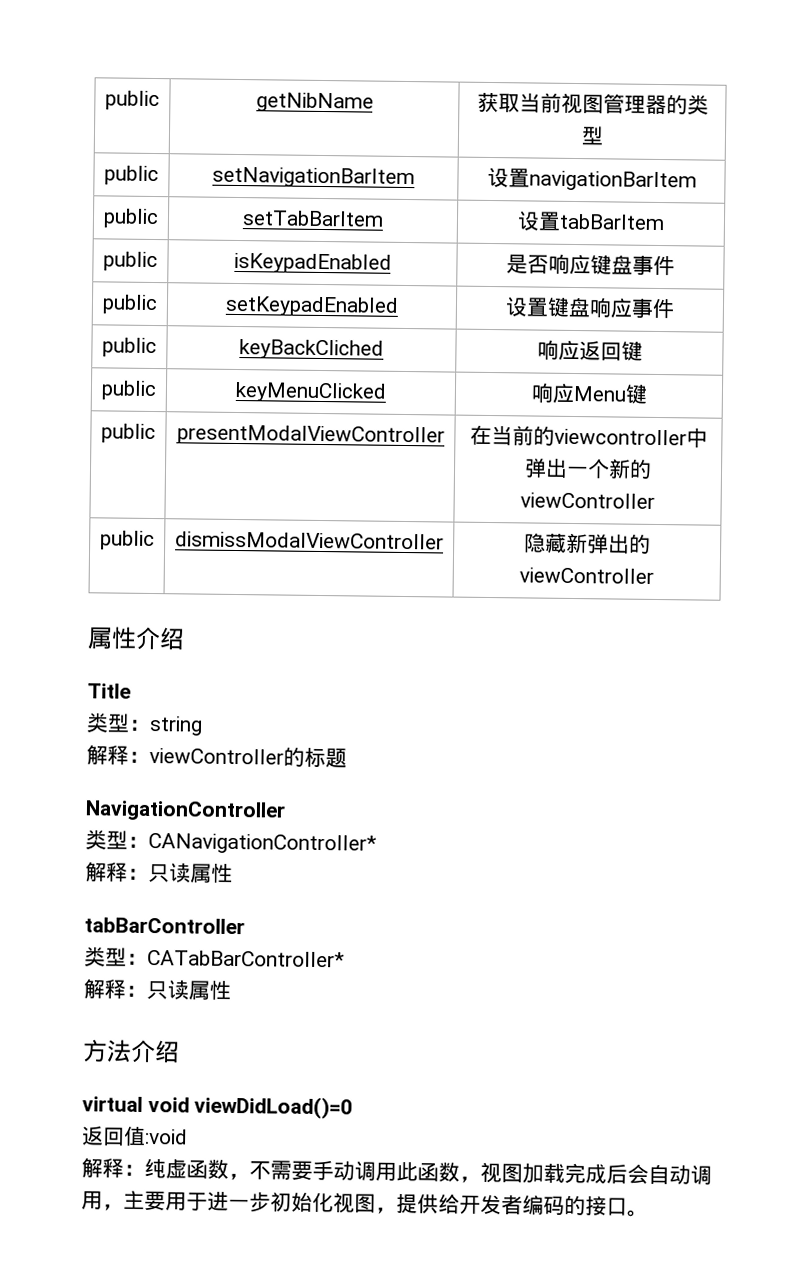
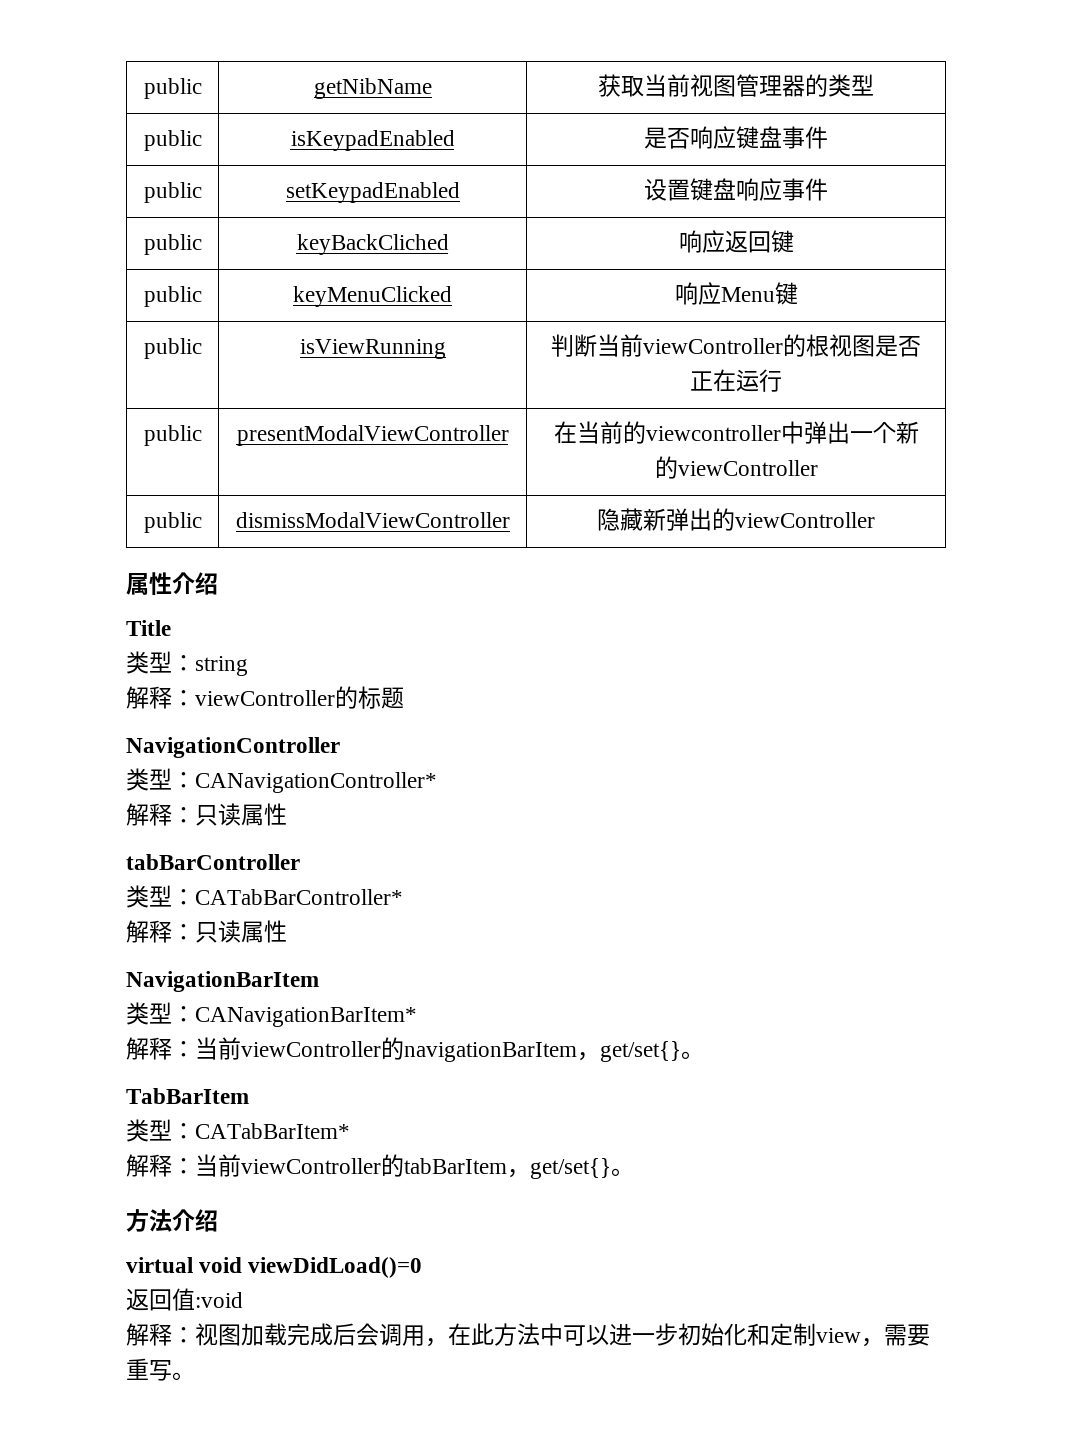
[104,165,159,186] [212,166,415,189] [486,167,697,192] [103,208,159,229] [242,210,384,227] [517,211,665,231] // public | setNavigationBarItem | 设置navigationBarItem // public | setTabBarItem | 设置tabBarItem -> (874, 85) none
(648, 394) none -> [143,338,202,359] [299,339,446,359] [551,334,921,357] [690,369,782,392] // public | isViewRunning | 判断当前viewController的根视图是否正在运行
(231, 990) none -> [126,971,319,992] [126,1002,417,1027] [126,1037,704,1062] [126,1088,249,1104] [126,1119,350,1142] [126,1154,634,1179] // NavigationBarItem // 类型：CANavigationBarItem* // 解释：当前viewController的navigationBarItem，get/set{}。 // TabBarItem // 类型：CATabBarItem* // 解释：当前viewController的tabBarItem，get/set{}。
[144,1158,712,1185] [81,1190,628,1216] 纯虚函数，不需要手动调用此函数，视图加载完成后会自动调用，主要用于进一步初始化视图，提供给开发者编码的接口 -> [195,1323,930,1347] [126,1358,172,1381] 视图加载完成后会调用，在此方法中可以进一步初始化和定制view，需要重写

